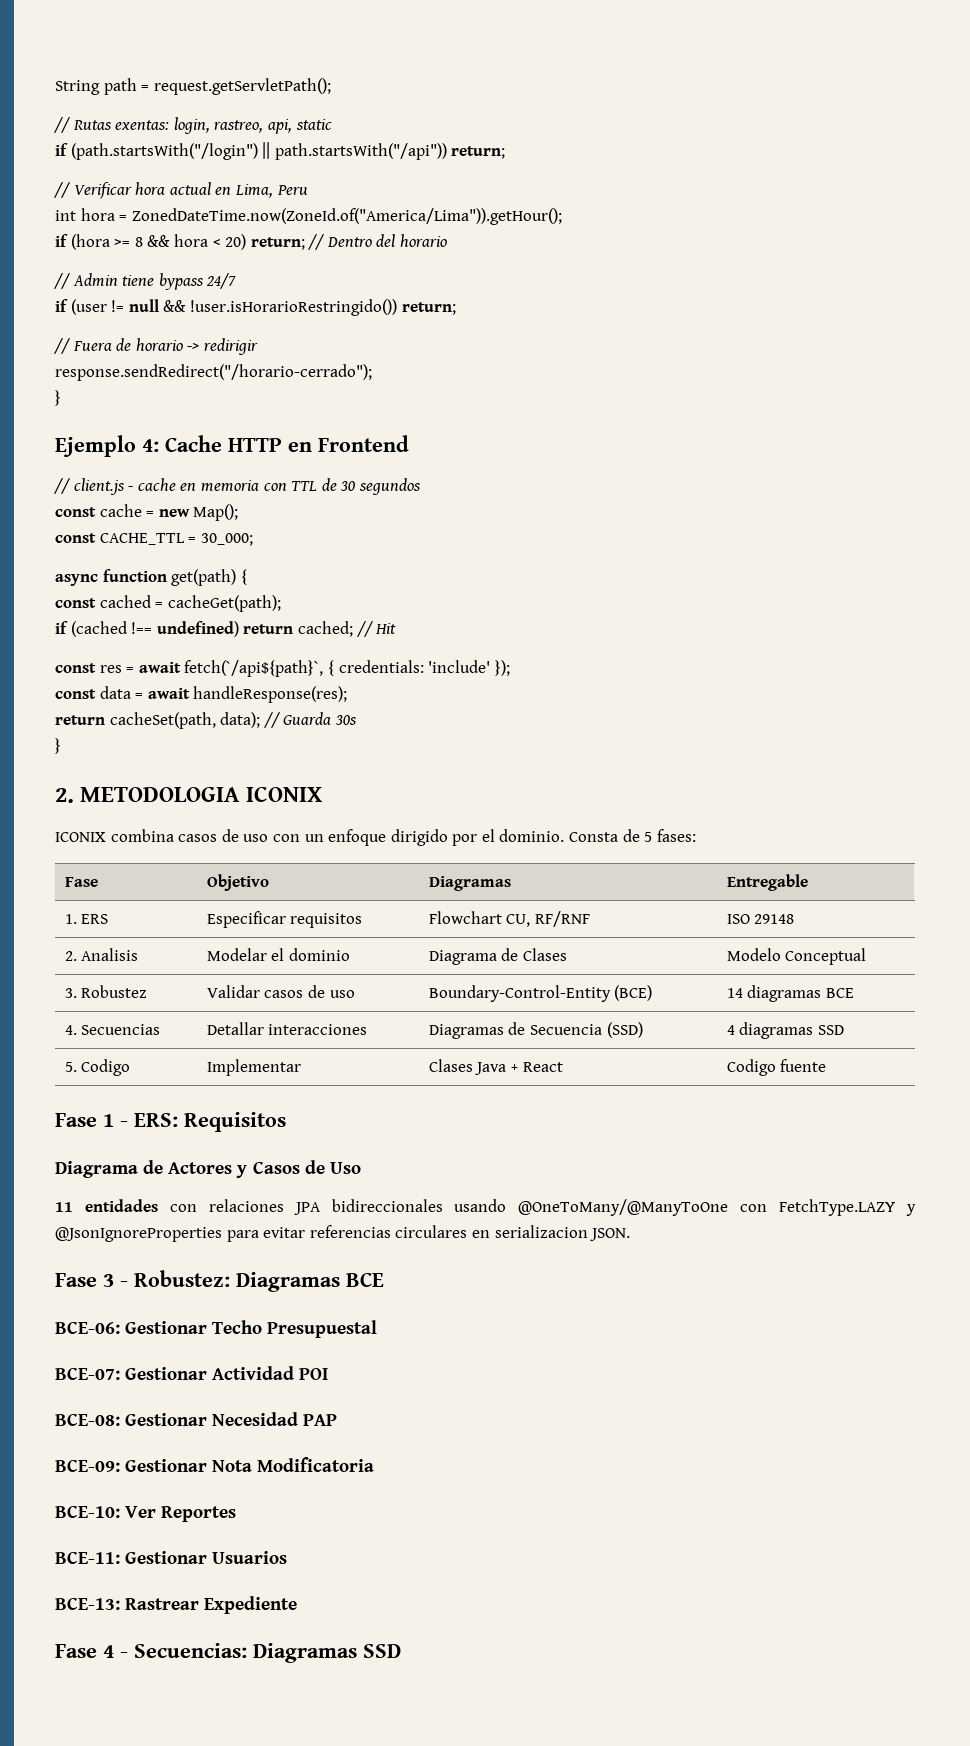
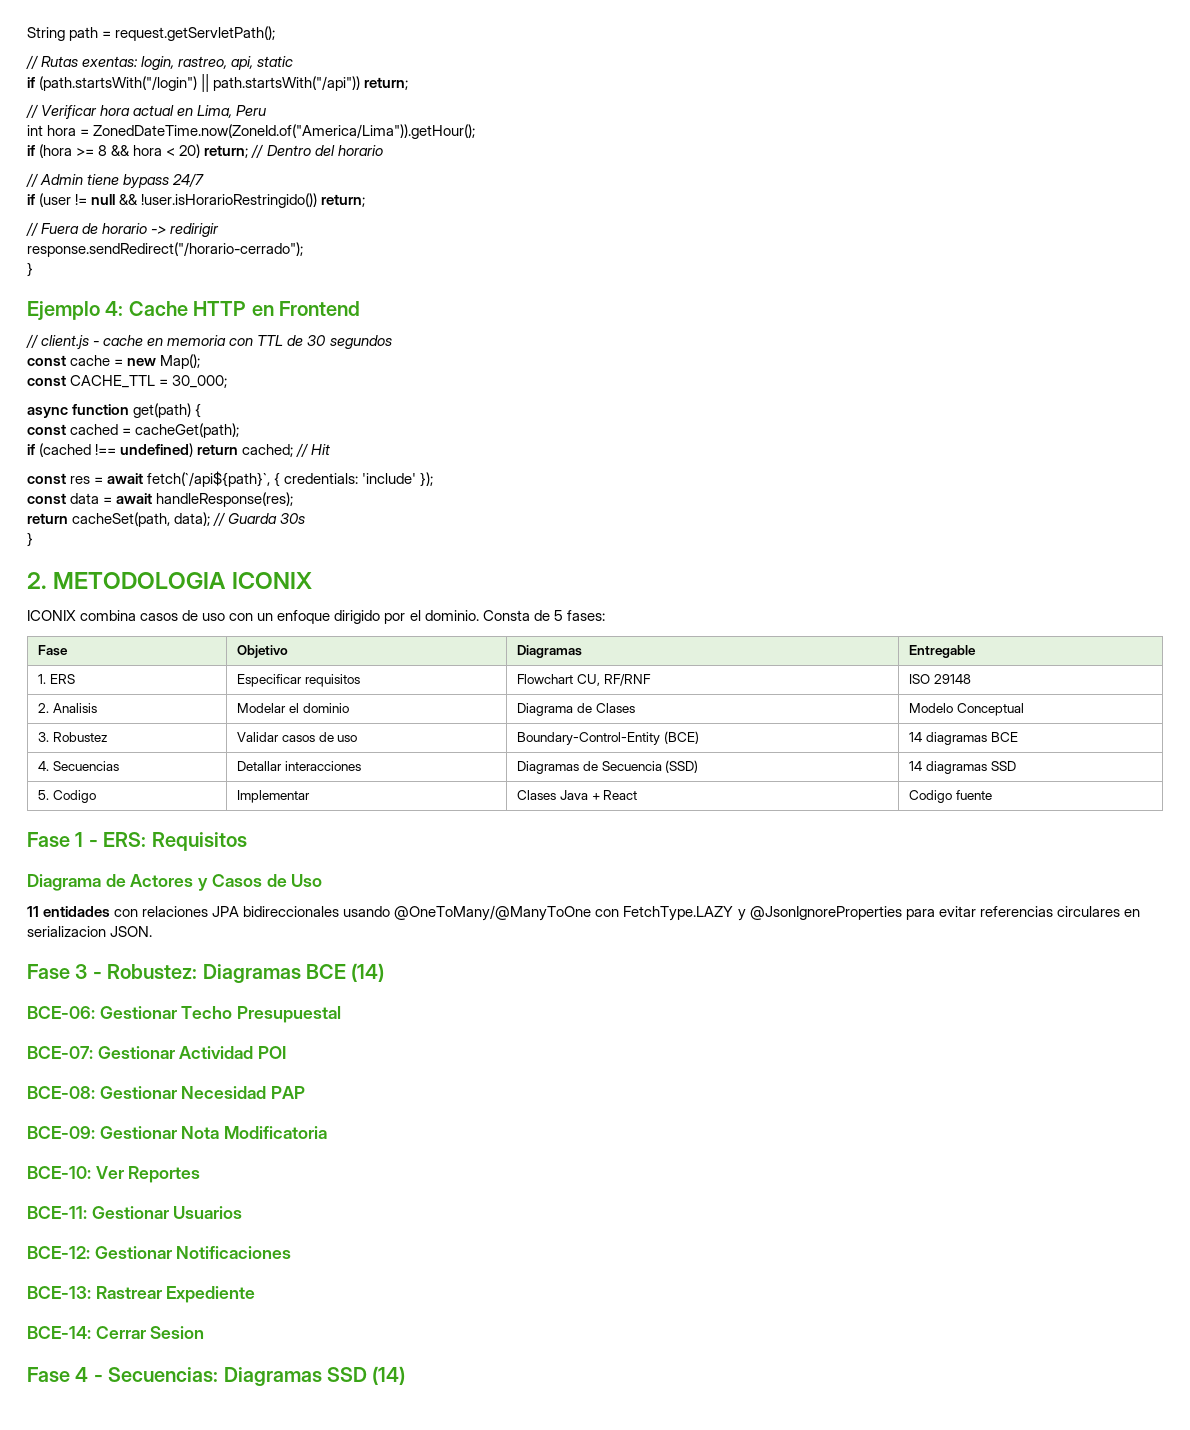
[726,1025,735,1035] 4 -> [909,761,923,771] 14
(384, 1279) none -> [351,963,385,982] (14)
(288, 1557) none -> [27,1246,292,1259] // BCE-12: Gestionar Notificaciones
(298, 1605) none -> [27,1326,205,1339] // BCE-14: Cerrar Sesion
(401, 1651) none -> [372,1366,406,1385] (14)

